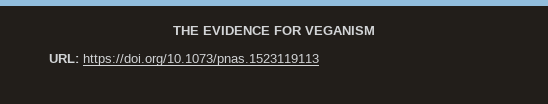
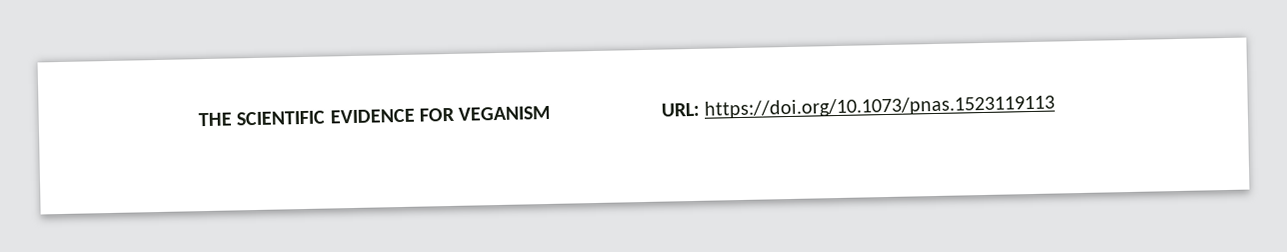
(199, 30) none -> [236,110,326,126] SCIENTIFIC

